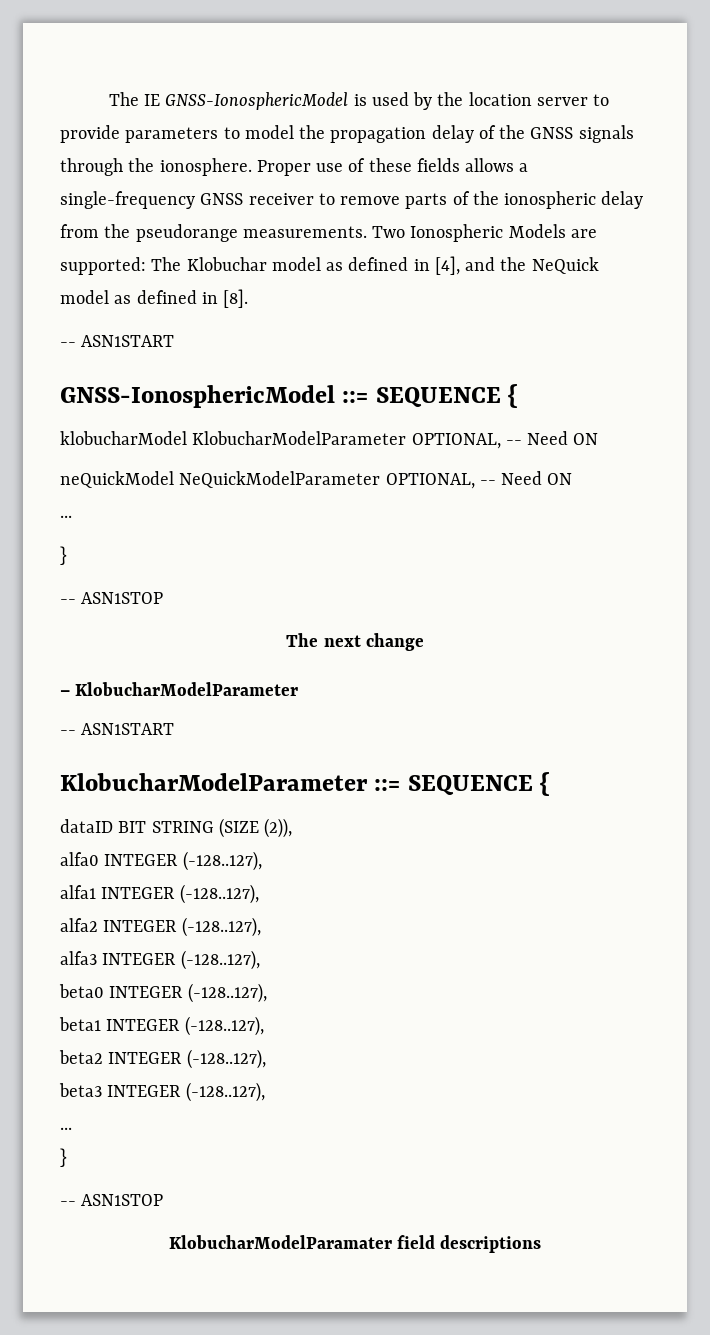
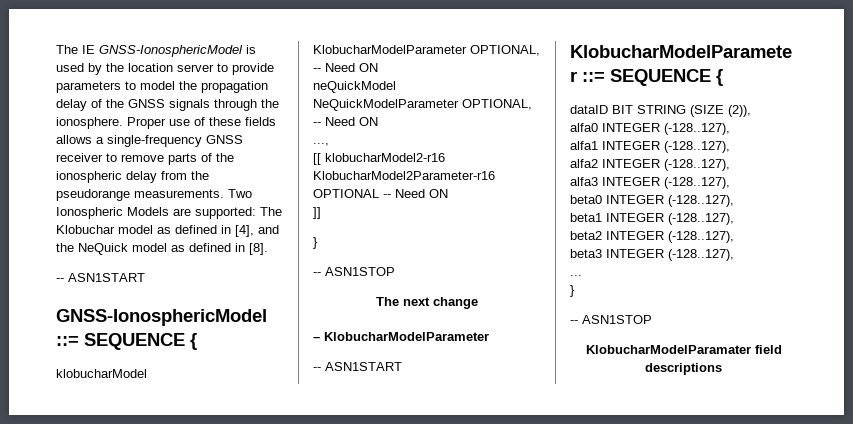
[60,515,72,518] ... -> [313,143,329,146] [313,153,445,165] [313,171,495,180] [313,189,448,198] [313,207,321,219] ..., // [[ klobucharModel2-r16 KlobucharModel2Parameter-r16 OPTIONAL -- Need ON // ]]

